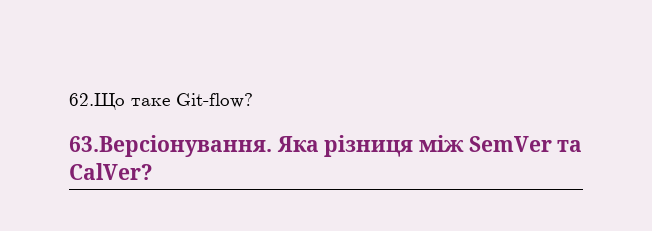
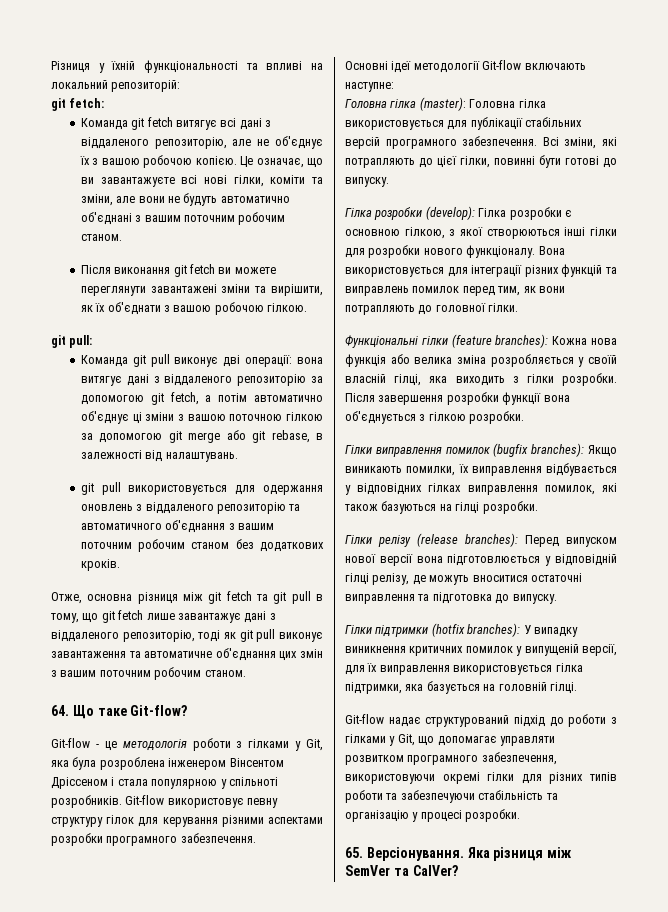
[69,93,253,110] [69,135,272,157] 62.Що таке Git-flow? // 63.Версіонування. -> [51,60,323,73] [51,80,181,92] [51,98,105,111] [80,117,272,130] [80,136,323,149] [79,155,323,168] [80,175,323,187] [80,193,290,206] [80,212,286,225] [80,234,122,241] [80,264,276,277] [80,284,323,296] [80,302,308,315] [51,335,93,348] [80,354,323,367] [80,374,323,386] [80,392,323,405] [80,411,323,424] [80,430,323,443] [80,450,238,462] [80,482,323,495] [80,502,301,514] [80,520,275,533] [80,539,324,552] [80,559,120,571] [51,591,324,604] [51,610,276,623] [51,629,323,642] [51,648,323,661] [51,667,246,680] [51,705,188,719] [51,738,323,751] [51,757,284,770] [51,777,278,789] [51,795,279,808] [51,815,323,827] [51,833,256,846] [345,60,586,73] [345,82,394,92] [345,97,546,111] [345,117,583,130] [345,136,617,149] [345,155,617,168] [345,177,389,187] [345,206,572,220] [345,227,617,239] [345,245,565,258] [345,264,617,277] [345,286,565,296] [345,303,519,315] [345,334,617,348] [345,354,617,367] [345,373,617,386] [345,392,570,405] [345,411,525,424] [345,443,617,457] [345,463,617,476] [345,483,617,495] [345,501,538,514] [345,533,617,547] [345,554,617,566] [345,573,582,585] [345,592,557,604] [345,623,578,637] [345,644,617,656] [345,663,583,675] [345,681,577,694] [345,714,617,727] [345,734,555,746] [345,752,557,765] [345,772,617,784] [345,790,558,803] [345,809,521,822] [345,847,464,861] Різниця у їхній функціональності та впливі на локальний репозиторій: // git fetch: // Команда git fetch витягує всі дані з віддаленого репозиторію, але не об'єднує їх з вашою робочою копією. Це означає, що ви завантажуєте всі нові гілки, коміти та зміни, але вони не будуть автоматично об'єднані з вашим поточним робочим станом. // Після виконання git fetch ви можете переглянути завантажені зміни та вирішити, як їх об'єднати з вашою робочою гілкою. // git pull: // Команда git pull виконує дві операції: вона витягує дані з віддаленого репозиторію за допомогою git fetch, а потім автоматично об'єднує ці зміни з вашою поточною гілкою за допомогою git merge або git rebase, в залежності від налаштувань. // git pull використовується для одержання оновлень з віддаленого репозиторію та автоматичного об'єднання з вашим поточним робочим станом без додаткових кроків. // Отже, основна різниця між git fetch та git pull в тому, що git fetch лише завантажує дані з віддаленого репозиторію, тоді як git pull виконує завантаження та автоматичне об'єднання цих змін з вашим поточним робочим станом. // 64. Що таке Git-flow? // Git-flow - це методологія роботи з гілками у Git, яка була розроблена інженером Вінсентом Дріссеном і стала популярною у спільноті розробників. Git-flow використовує певну структуру гілок для керування різними аспектами розробки програмного забезпечення. // Основні ідеї методології Git-flow включають наступне: // Головна гілка (master): Головна гілка використовується для публікації стабільних версій програмного забезпечення. Всі зміни, які потрапляють до цієї гілки, повинні бути готові до випуску. // Гілка розробки (develop): Гілка розробки є основною гілкою, з якої створюються інші гілки для розробки нового функціоналу. Вона використовується для інтеграції різних функцій та виправлень помилок перед тим, як вони потрапляють до головної гілки. // Функціональні гілки (feature branches): Кожна нова функція або велика зміна розробляється у своїй власній гілці, яка виходить з гілки розробки. Після завершення розробки функції вона об'єднується з гілкою розробки. // Гілки виправлення помилок (bugfix branches): Якщо виникають помилки, їх виправлення відбувається у відповідних гілках виправлення помилок, які також базуються на гілці розробки. // Гілки релізу (release branches): Перед випуском нової версії вона підготовлюється у відповідній гілці релізу, де можуть вноситися остаточні виправлення та підготовка до випуску. // Гілки підтримки (hotfix branches): У випадку виникнення критичних помилок у випущеній версії, для їх виправлення використовується гілка підтримки, яка базується на головній гілці. // Git-flow надає структурований підхід до роботи з гілками у Git, що допомагає управляти розвитком програмного забезпечення, використовуючи окремі гілки для різних типів роботи та забезпечуючи стабільність та організацію у процесі розробки. // 65. Версіонування.

